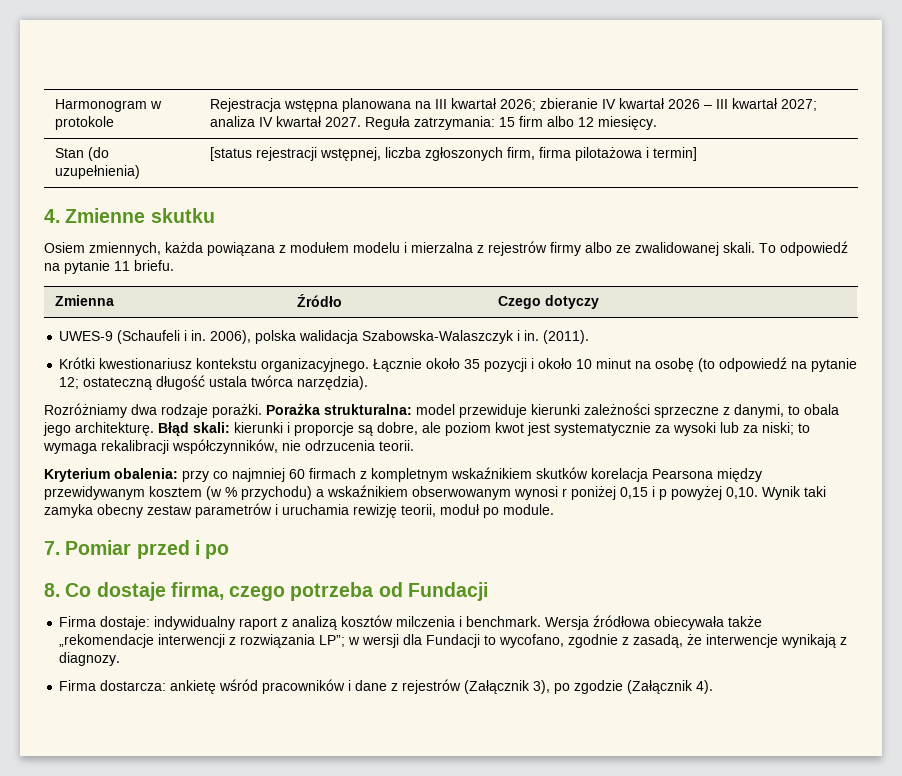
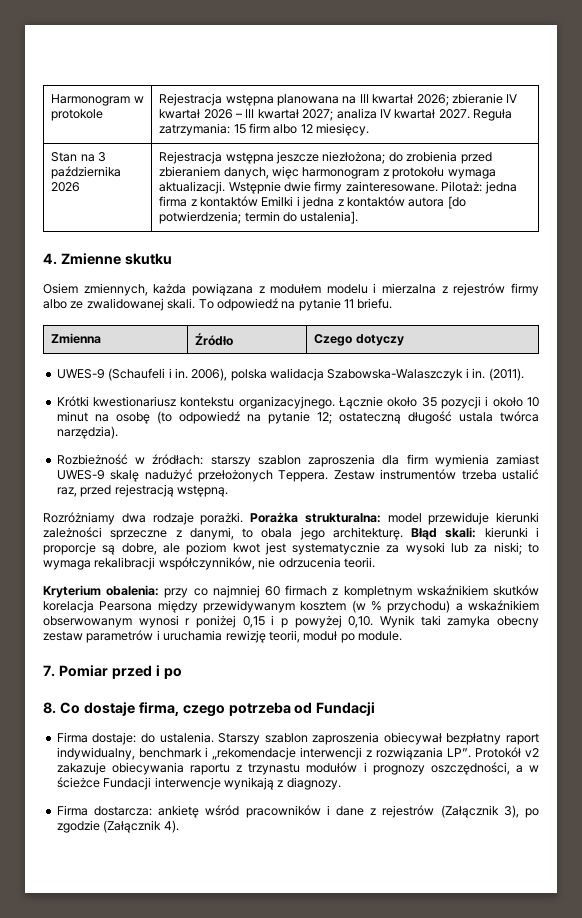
[87,147,109,161] [54,165,140,179] [209,147,697,161] (do uzupełnienia) | [status rejestracji wstępnej, liczba zgłoszonych firm, firma pilotażowa i termin] -> [80,152,107,162] [51,166,122,179] [51,182,81,192] [159,151,492,164] [159,166,496,179] [159,181,517,194] [159,196,466,209] [159,211,359,224] na 3 października 2026 | Rejestracja wstępna jeszcze niezłożona; do zrobienia przed zbieraniem danych, więc harmonogram z protokołu wymaga aktualizacji. Wstępnie dwie firmy zainteresowane. Pilotaż: jedna firma z kontaktów Emilki i jedna z kontaktów autora [do potwierdzenia; termin do ustalenia].
(369, 383) none -> [56,454,539,467] [56,469,539,482] [56,484,228,497] // Rozbieżność w źródłach: starszy szablon zaproszenia dla firm wymienia zamiast UWES-9 skalę nadużyć przełożonych Teppera. Zestaw instrumentów trzeba ustalić raz, przed rejestracją wstępną.
[154,615,763,630] [59,634,703,648] indywidualny raport z analizą kosztów milczenia i benchmark. Wersja źródłowa obiecywała także „rekomendacje interwencji z rozwiązania LP”; w wersji dla Fundacji to wycofano, zgodnie z zasadą, że -> [140,732,539,745] [56,747,539,760] [56,762,539,775] [56,777,152,790] do ustalenia. Starszy szablon zaproszenia obiecywał bezpłatny raport indywidualny, benchmark i „rekomendacje interwencji z rozwiązania LP”. Protokół v2 zakazuje obiecywania raportu z trzynastu modułów i prognozy oszczędności, a w ścieżce Fundacji

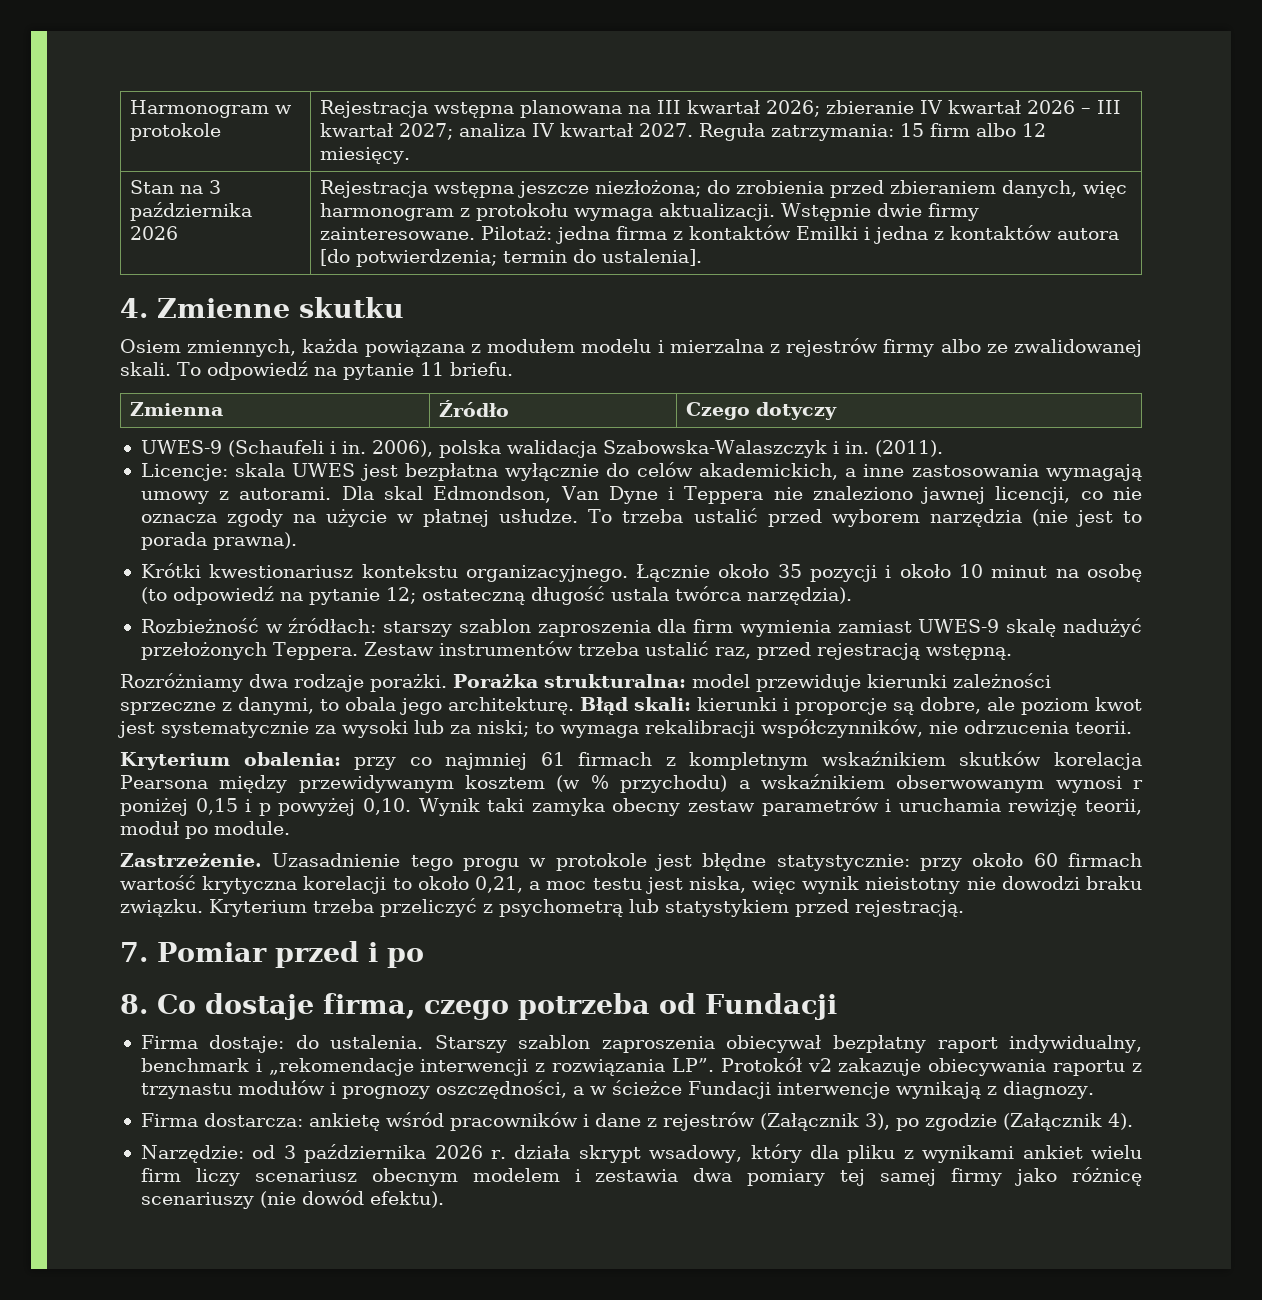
(524, 374) none -> [140,462,1142,481] [140,486,1142,504] [140,508,1142,527] [140,532,297,550] // Licencje: skala UWES jest bezpłatna wyłącznie do celów akademickich, a inne zastosowania wymagają umowy z autorami. Dla skal Edmondson, Van Dyne i Teppera nie znaleziono jawnej licencji, co nie oznacza zgody na użycie w płatnej usłudze. To trzeba ustalić przed wyborem narzędzia (nie jest to porada prawna).
[265,586,280,596] 60 -> [540,752,565,766] 61
(402, 636) none -> [120,853,1143,871] [120,875,1142,894] [120,898,964,917] // Zastrzeżenie. Uzasadnienie tego progu w protokole jest błędne statystycznie: przy około 60 firmach wartość krytyczna korelacji to około 0,21, a moc testu jest niska, więc wynik nieistotny nie dowodzi braku związku. Kryterium trzeba przeliczyć z psychometrą lub statystykiem przed rejestracją.
(179, 826) none -> [140,1144,1143,1163] [140,1167,1142,1186] [140,1190,444,1209] // Narzędzie: od 3 października 2026 r. działa skrypt wsadowy, który dla pliku z wynikami ankiet wielu firm liczy scenariusz obecnym modelem i zestawia dwa pomiary tej samej firmy jako różnicę scenariuszy (nie dowód efektu).

